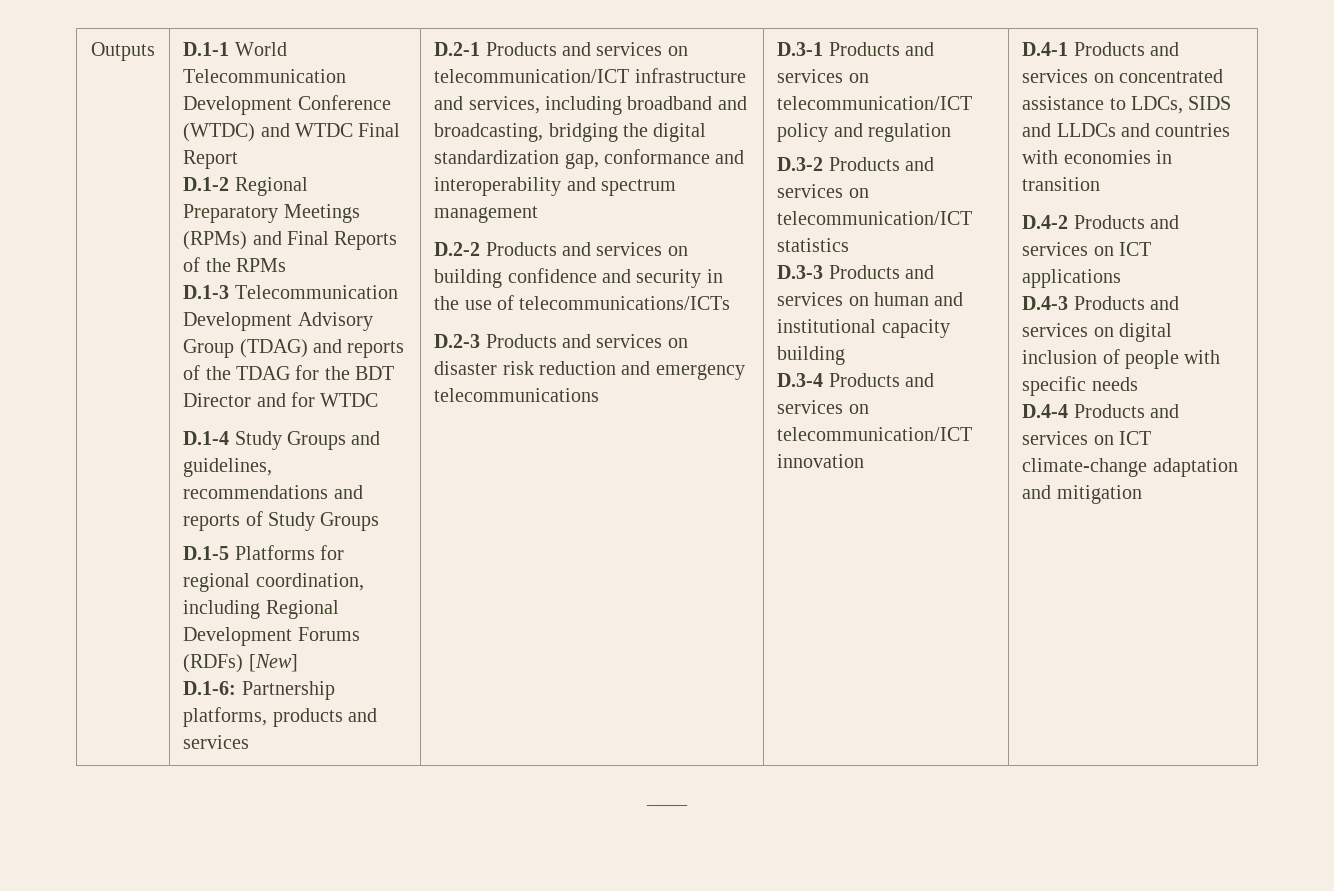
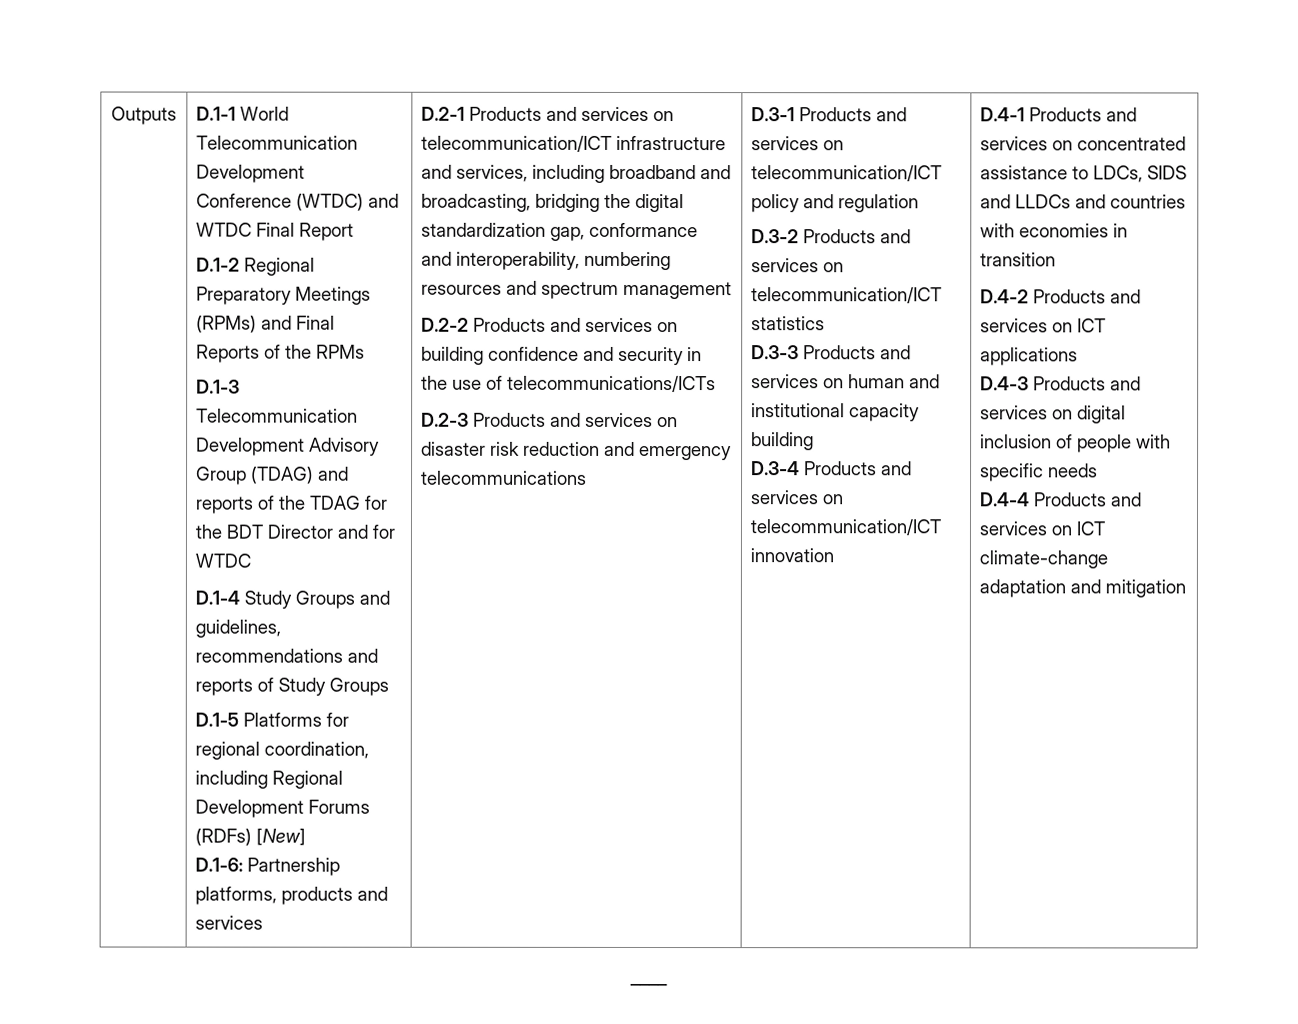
[434,177,562,196] interoperability -> [456,251,672,271] [421,284,503,295] interoperability, numbering resources

